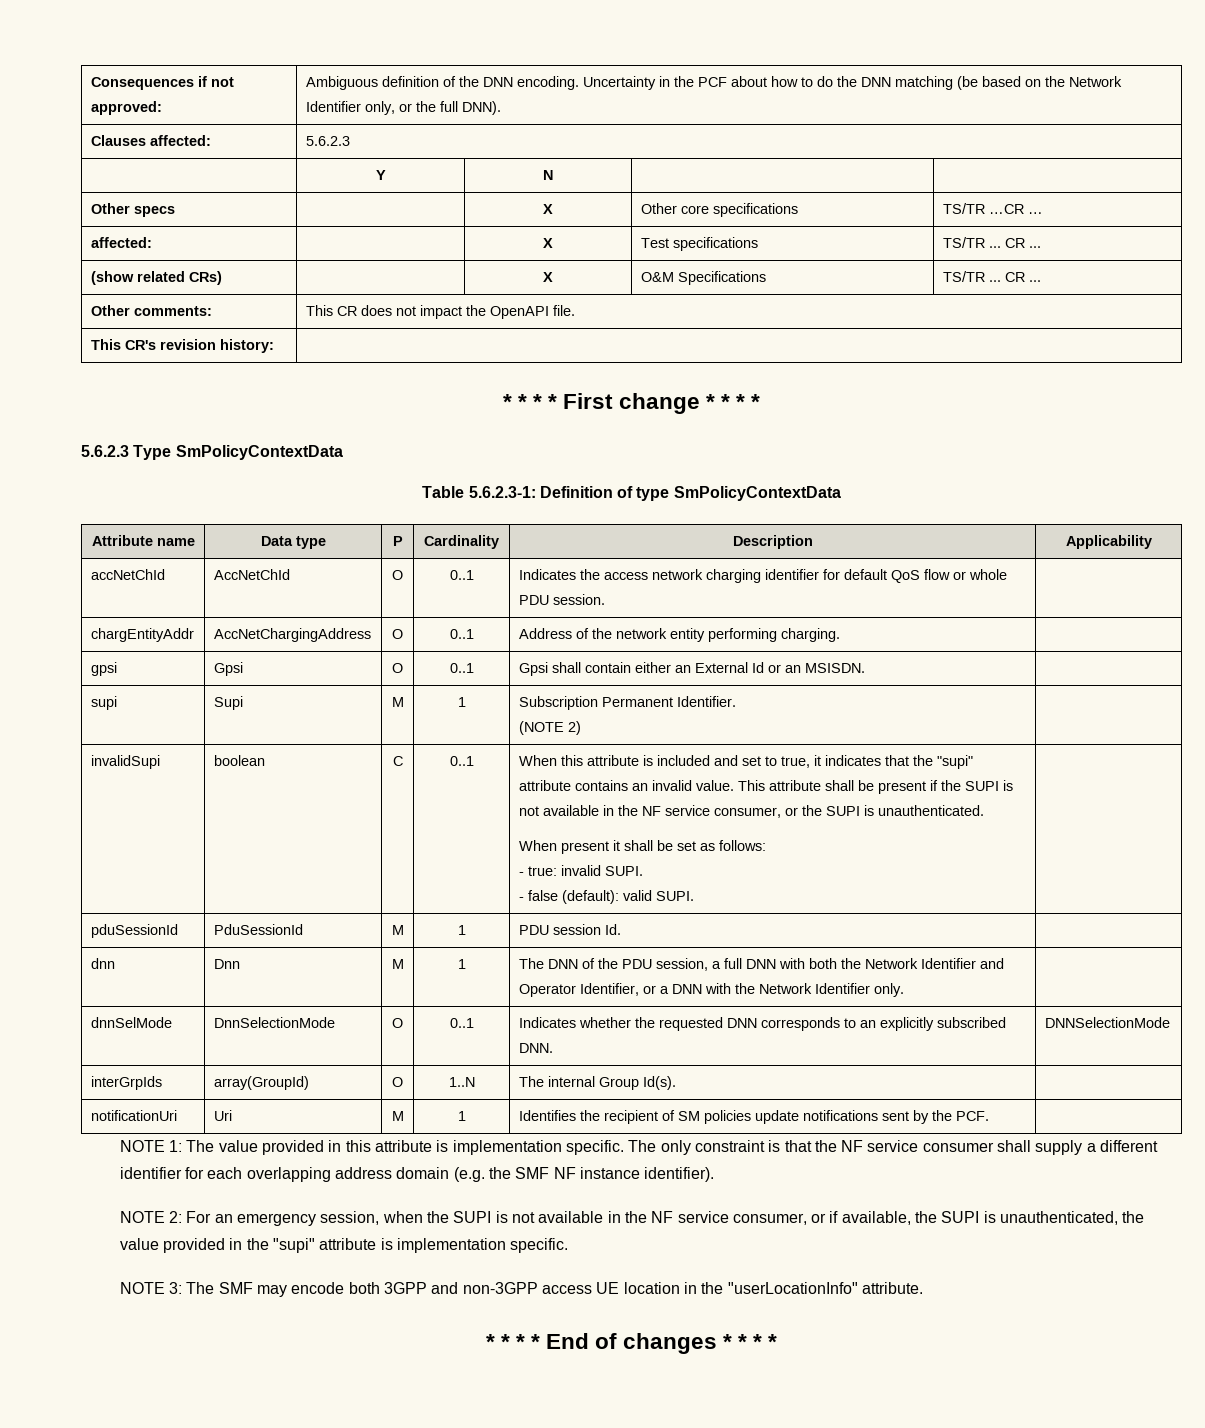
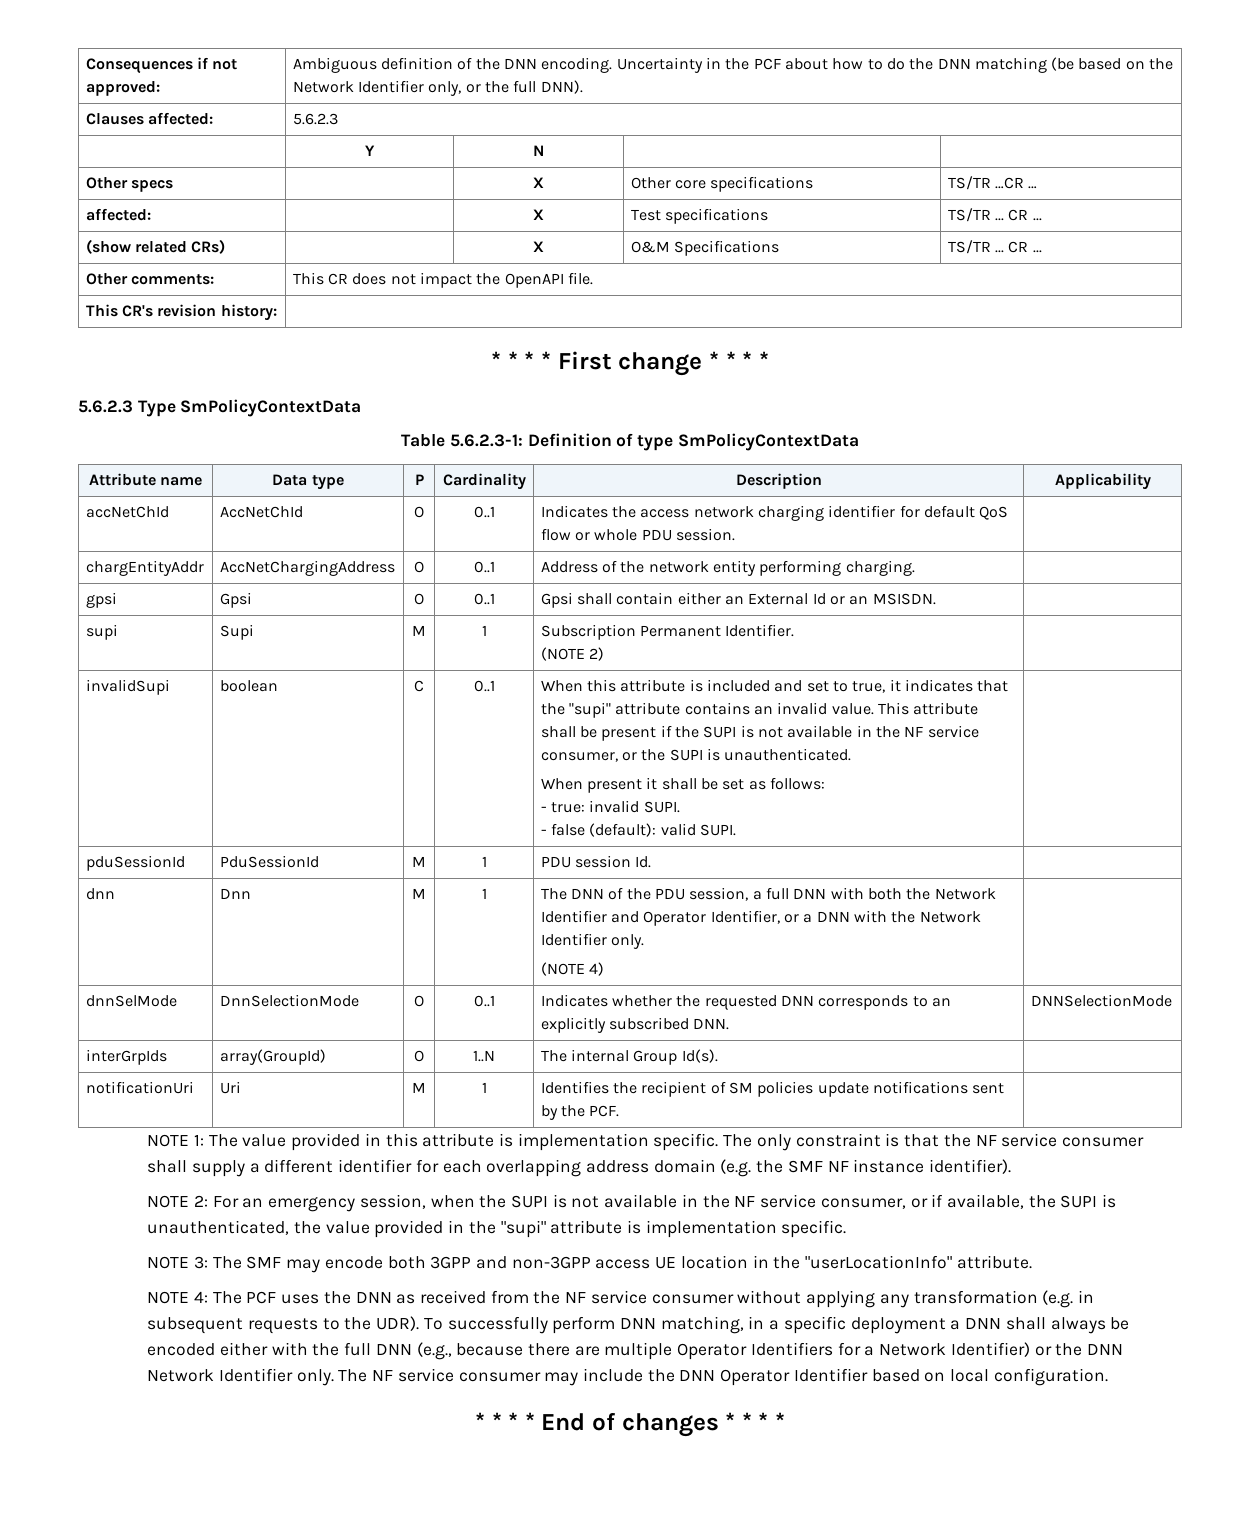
(904, 990) none -> [540,962,605,976] // (NOTE 4)
(923, 1288) none -> [147,1290,1094,1308] [147,1316,1130,1334] [147,1342,1123,1360] [147,1368,1108,1386] // NOTE 4: The PCF uses the DNN as received from the NF service consumer without applying any transformation (e.g. in subsequent requests to the UDR). To successfully perform DNN matching, in a specific deployment a DNN shall always be encoded either with the full DNN (e.g., because there are multiple Operator Identifiers for a Network Identifier) or the DNN Network Identifier only. The NF service consumer may include the DNN Operator Identifier based on local configuration.

